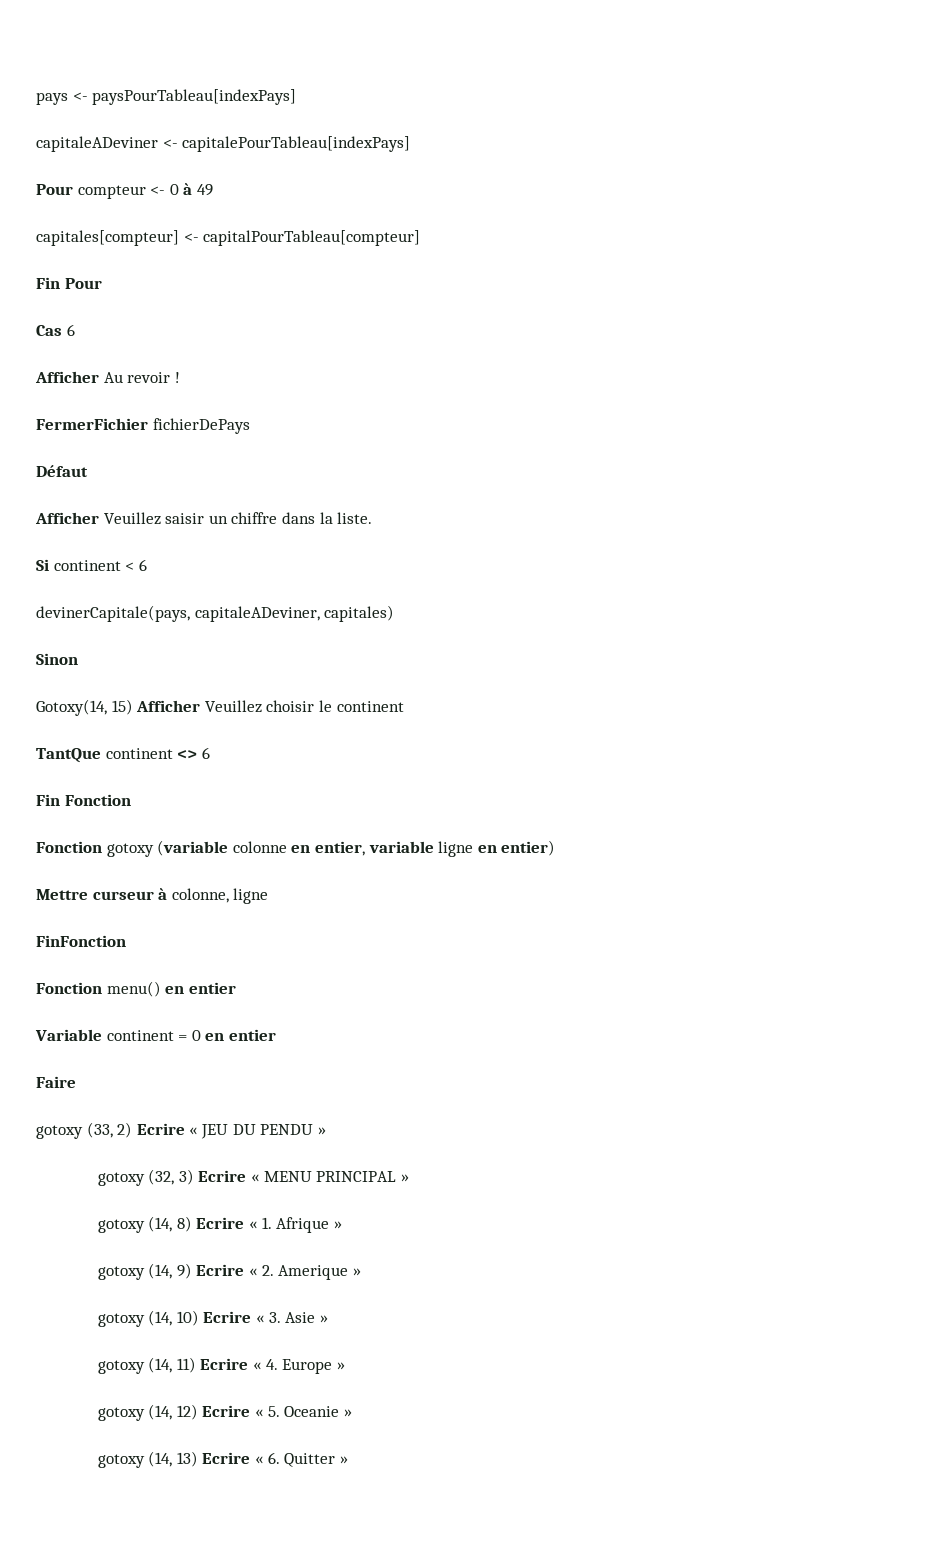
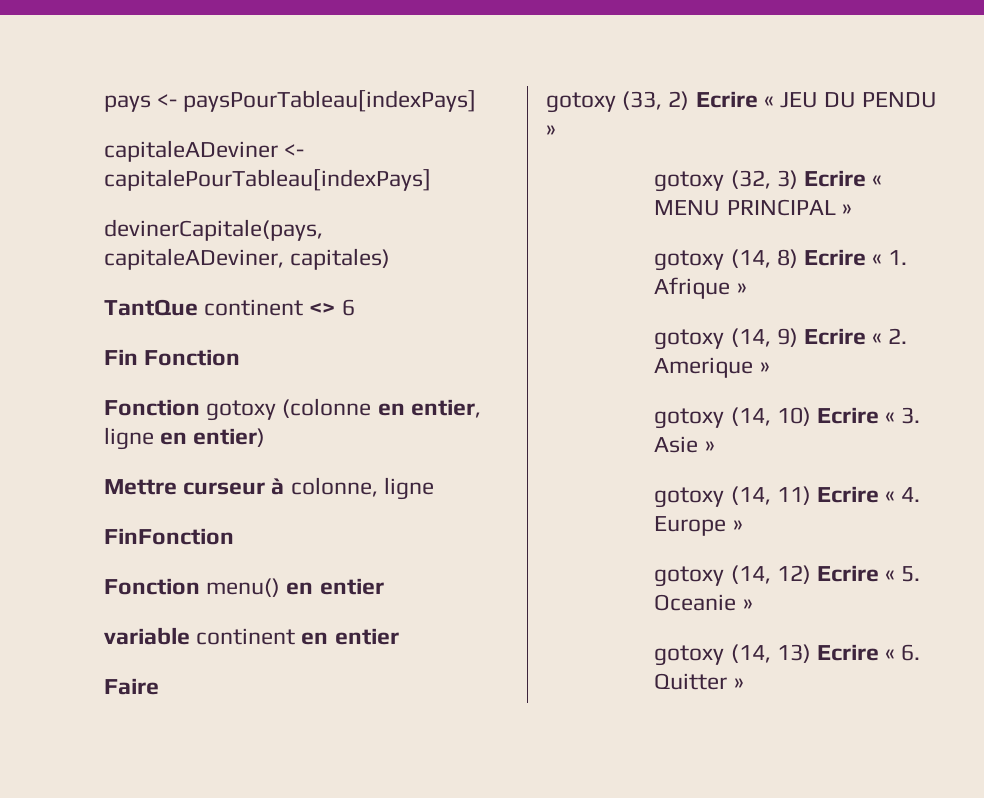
[36,183,213,199] [36,230,421,246] [36,277,102,289] [36,324,75,336] [35,371,180,383] [36,418,250,434] [36,465,88,477] [35,512,373,525] [36,559,147,571] [36,605,395,622] [36,653,78,665] [36,699,404,716] Pour compteur <- 0 à 49 // capitales[compteur] <- capitalPourTableau[compteur] // Fin Pour // Cas 6 // Afficher Au revoir ! // FermerFichier fichierDePays // Défaut // Afficher Veuillez saisir un chiffre dans la liste. // Si continent < 6 // devinerCapitale(pays, capitaleADeviner, capitales) // Sinon // Gotoxy(14, 15) Afficher Veuillez choisir le continent -> [104,219,323,241] [104,248,391,270] devinerCapitale(pays, capitaleADeviner, capitales)
[157,840,287,856] (variable colonne -> [282,398,372,418] (colonne
[368,841,434,853] variable -> (481, 408) none
[35,1029,201,1041] Variable continent = 0 -> [104,627,296,645] variable continent

